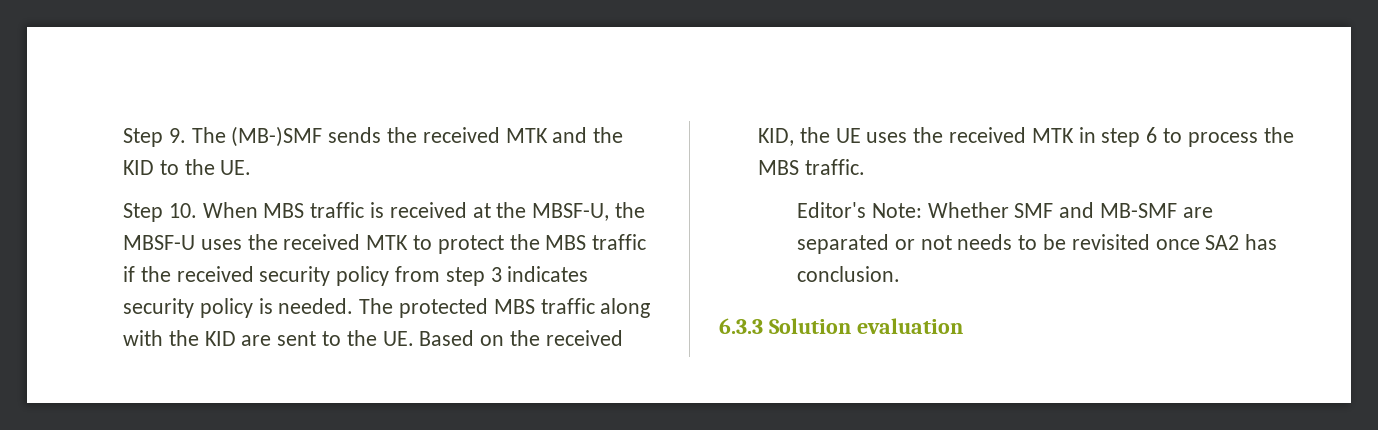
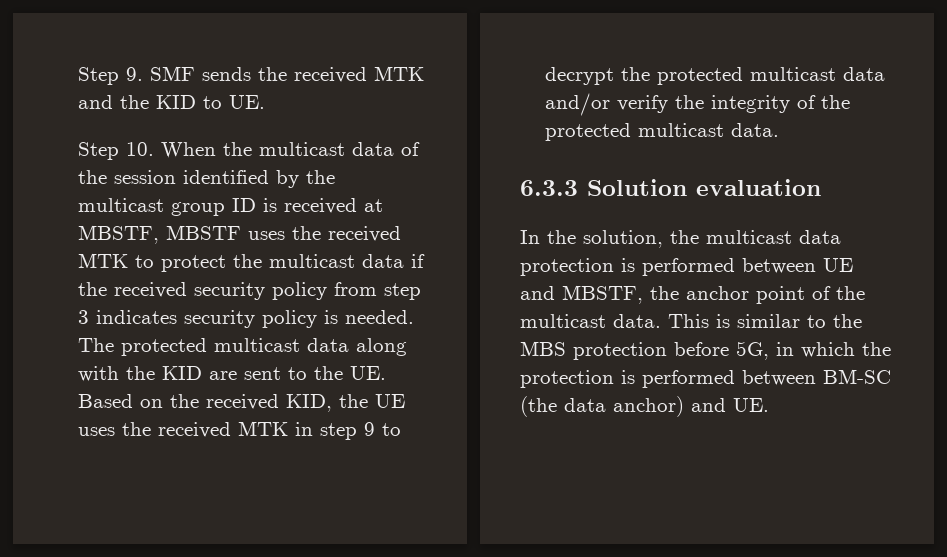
[191,126,323,147] The (MB-)SMF -> [150,66,196,81] SMF
[184,159,215,175] the -> (223, 102) none
[263,202,646,221] [122,235,195,250] MBS traffic is received at the MBSF-U, the MBSF-U -> [223,142,421,156] [78,170,336,188] [78,198,384,216] [78,225,242,244] the multicast data of the session identified by the multicast group ID is received at MBSTF, MBSTF
[545,234,647,250] MBS traffic -> [269,254,405,268] multicast data
[493,298,595,314] MBS traffic -> [214,338,350,352] multicast data
[1146,127,1294,147] [757,159,865,175] [796,202,1213,218] [796,234,1278,254] [796,266,900,282] [719,318,963,334] 6 to process the MBS traffic. // Editor's Note: Whether SMF and MB-SMF are separated or not needs to be revisited once SA2 has conclusion. // 6.3.3 Solution evaluation -> [364,422,402,436] [545,67,886,85] [545,93,851,116] [545,123,780,141] [520,179,821,196] [520,230,841,248] [520,258,853,276] [520,285,865,304] [520,314,862,328] [520,341,891,360] [520,369,891,388] [520,396,769,417] 9 to decrypt the protected multicast data and/or verify the integrity of the protected multicast data. // 6.3.3 Solution evaluation // In the solution, the multicast data protection is performed between UE and MBSTF, the anchor point of the multicast data. This is similar to the MBS protection before 5G, in which the protection is performed between BM-SC (the data anchor) and UE.

